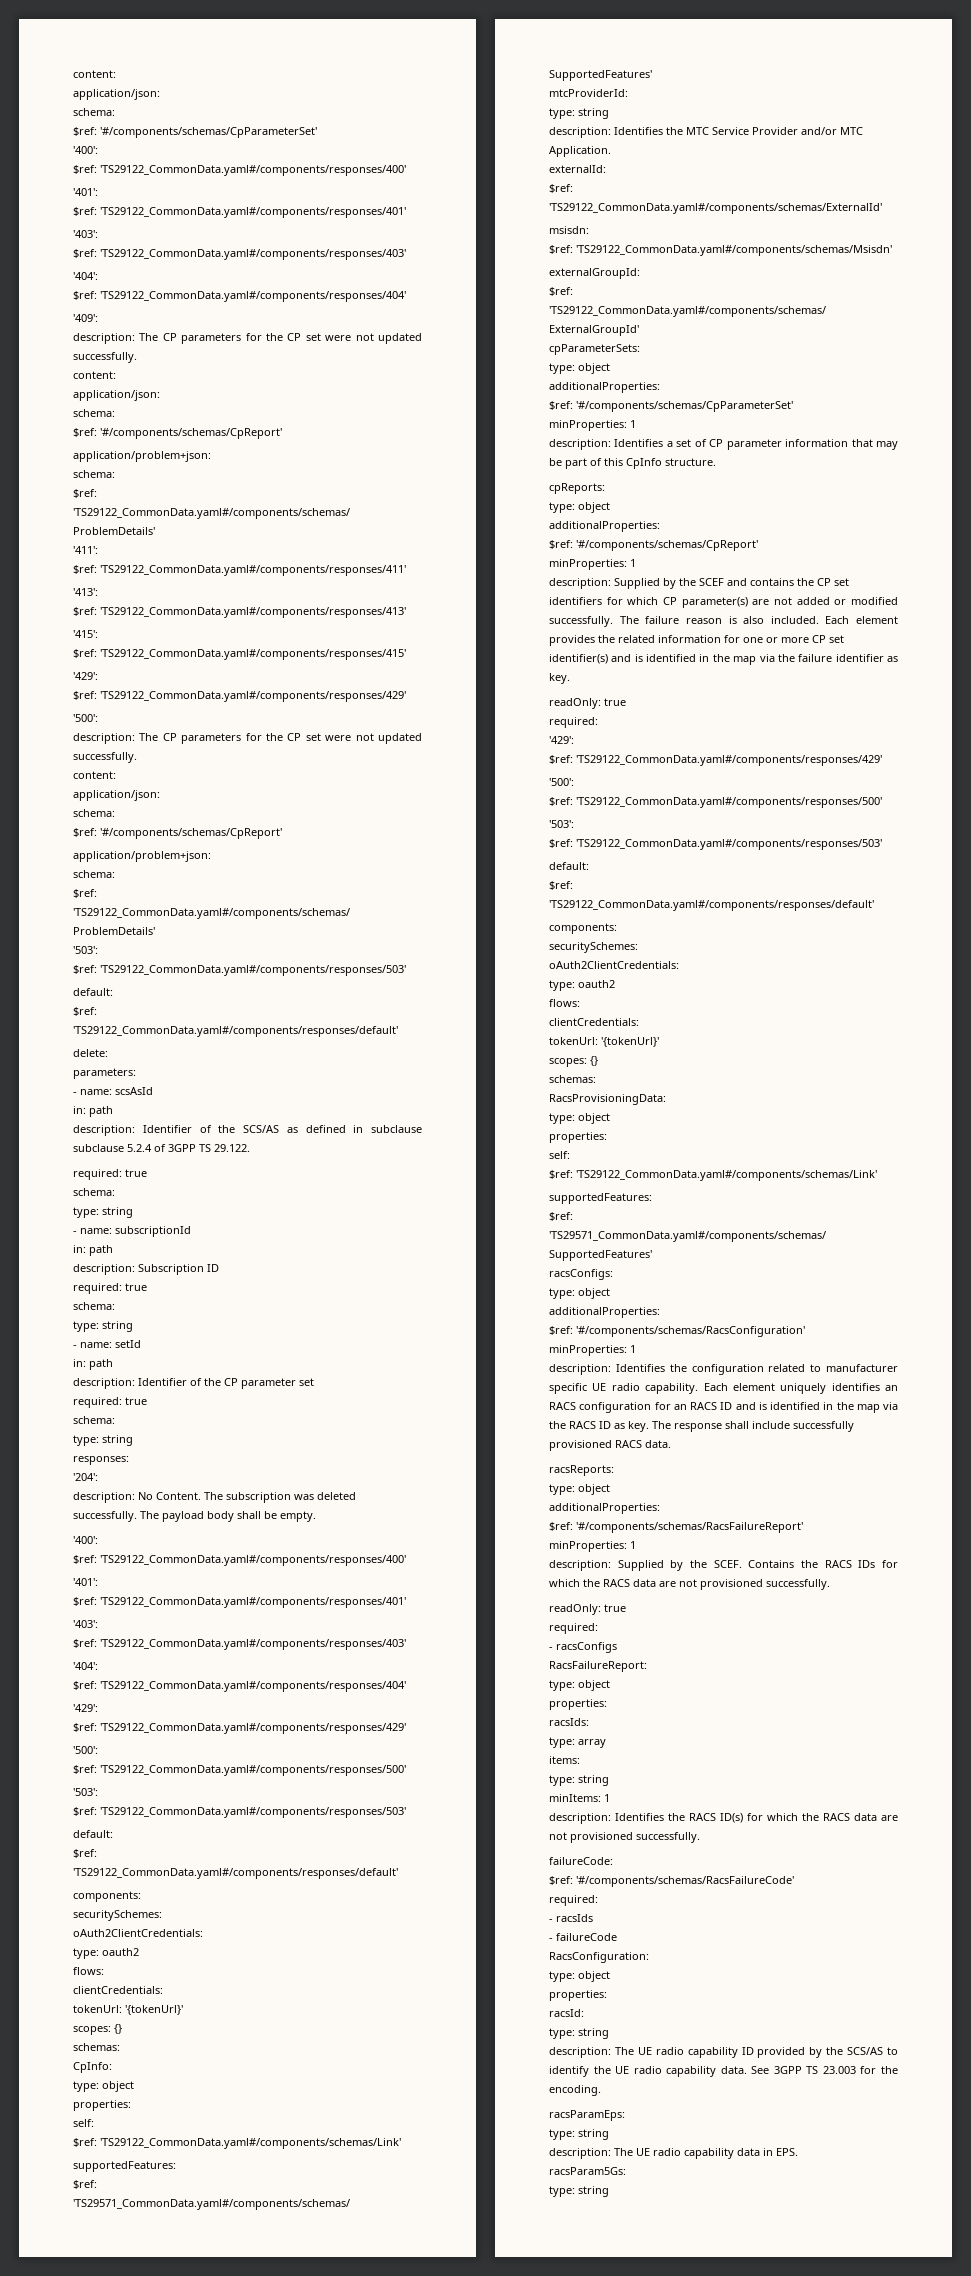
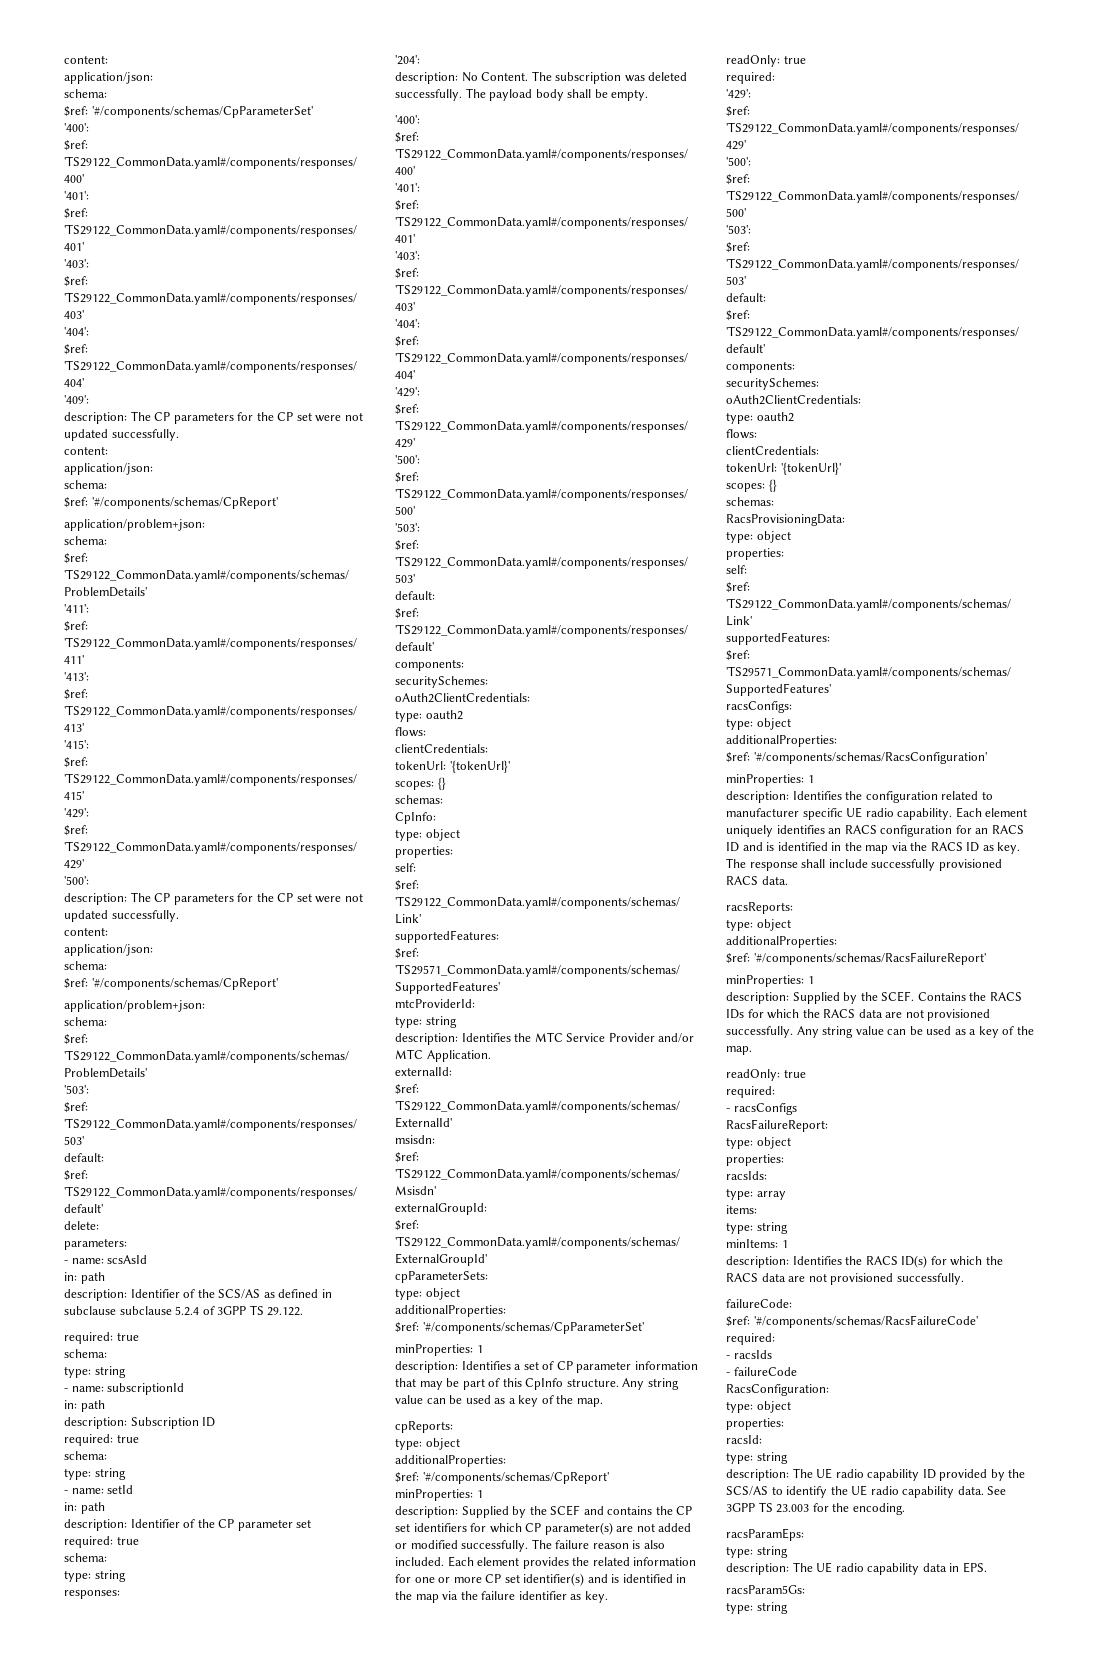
(716, 462) none -> [622,1378,679,1390] [395,1395,603,1407] Any string value can be used as a key of the map.
(830, 1584) none -> [796,1026,1034,1038] [726,1046,752,1055] Any string value can be used as a key of the map.

